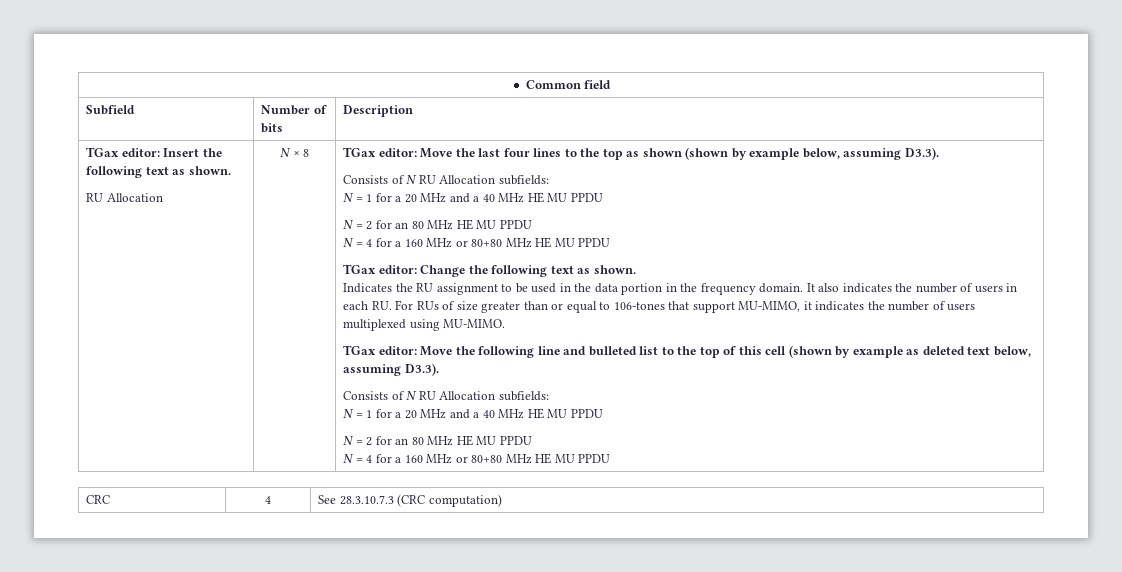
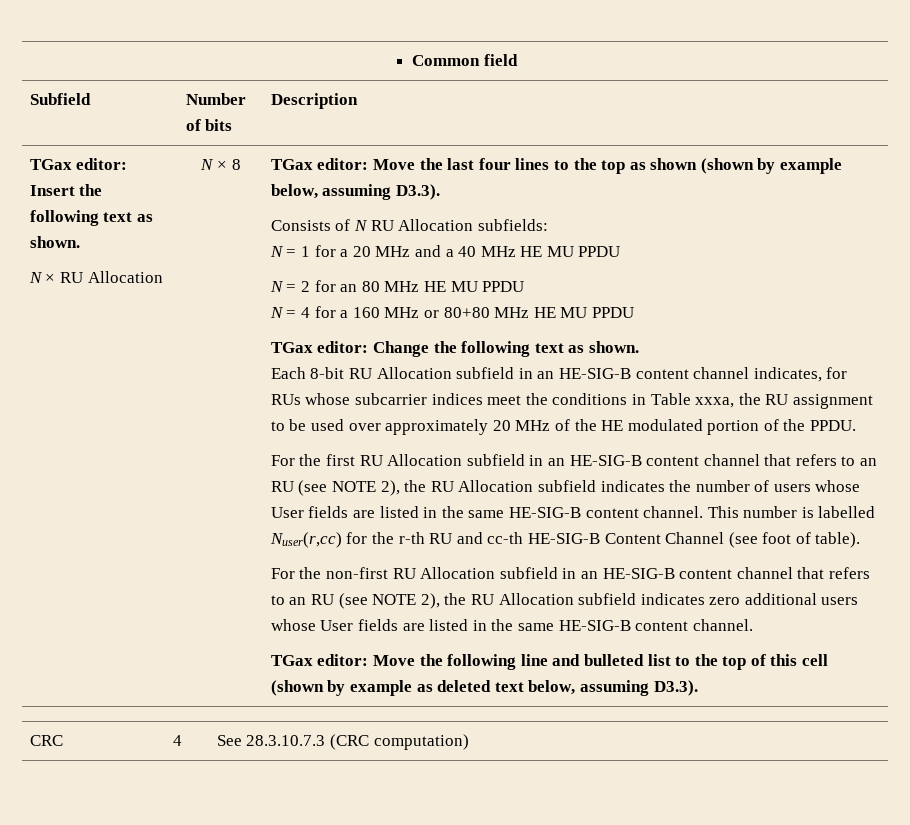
(231, 170) none -> [28,272,56,283] N ×
[343,283,393,293] Indicates -> [270,367,848,382] [270,393,735,408] Each 8-bit RU Allocation subfield in an HE-SIG-B content channel indicates, for RUs whose subcarrier indices meet the conditions in Table xxxa,
[559,283,1018,295] [343,300,976,313] [343,319,506,331] in the data portion in the frequency domain. It also indicates the number of users in each RU. For RUs of size greater than or equal to 106-tones that support MU-MIMO, it indicates the number of users multiplexed using MU-MIMO. -> [348,419,857,435] [270,454,878,466] [270,480,861,496] [270,506,876,518] [269,532,861,548] [270,567,870,579] [270,593,859,609] [270,619,753,631] over approximately 20 MHz of the HE modulated portion of the PPDU. // For the first RU Allocation subfield in an HE-SIG-B content channel that refers to an RU (see NOTE 2), the RU Allocation subfield indicates the number of users whose User fields are listed in the same HE-SIG-B content channel. This number is labelled Nuser(r,cc) for the r-th RU and cc-th HE-SIG-B Content Channel (see foot of table). // For the non-first RU Allocation subfield in an HE-SIG-B content channel that refers to an RU (see NOTE 2), the RU Allocation subfield indicates zero additional users whose User fields are listed in the same HE-SIG-B content channel.
[343,391,549,401] [343,408,603,419] [343,435,532,446] [343,453,611,464] // Consists of N RU Allocation subfields: // N = 1 for a 20 MHz and a 40 MHz HE MU PPDU // N = 2 for an 80 MHz HE MU PPDU // N = 4 for a 160 MHz or 80+80 MHz HE MU PPDU -> (698, 688) none

